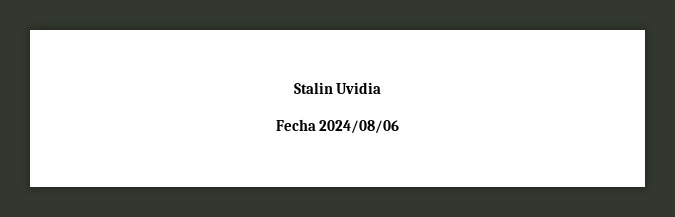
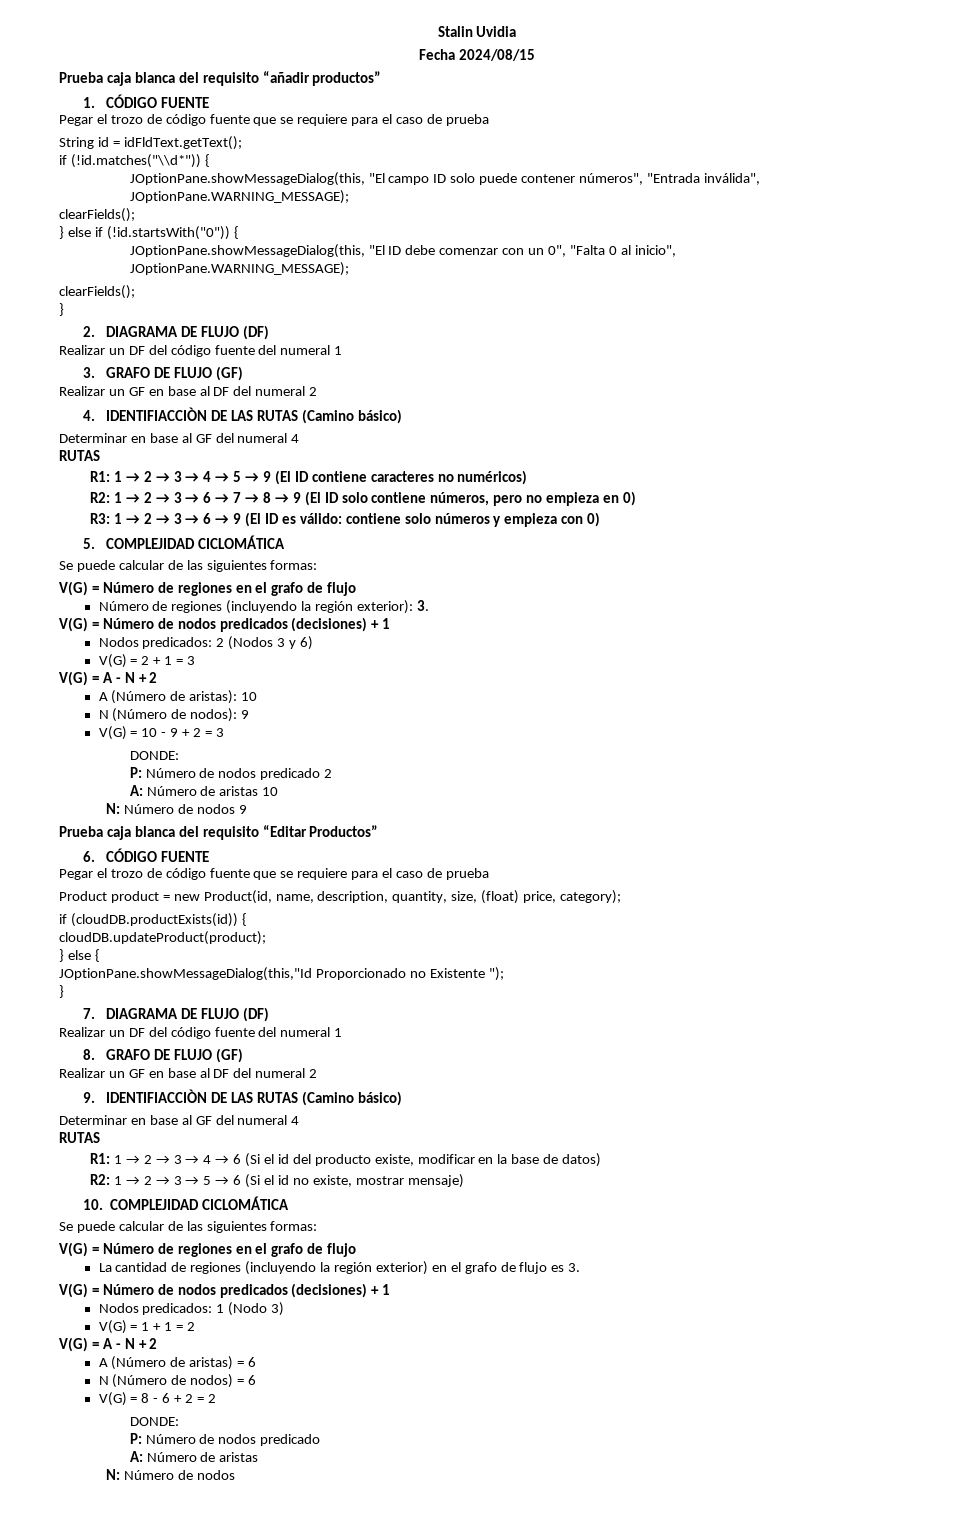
[319,120,400,134] 2024/08/06 -> [458,49,535,61] [59,71,382,86] [82,94,210,108] [59,114,489,126] [59,136,242,150] [59,154,210,168] [129,172,760,186] [129,190,349,204] [59,208,135,222] [59,226,239,240] [129,244,676,258] [129,262,349,276] [59,285,135,299] [59,303,64,316] [82,325,269,340] [59,345,343,357] [82,366,243,381] [59,386,318,396] [82,407,402,424] [59,433,300,443] [59,450,100,461] [89,470,528,485] [89,491,636,506] [89,512,601,527] [82,535,286,549] [59,560,318,572] [59,581,357,596] [98,600,429,614] [59,617,391,632] [98,636,313,650] [98,654,195,668] [59,671,158,686] [98,690,258,704] [98,708,250,722] [98,726,224,740] [129,751,179,760] [129,767,333,780] [129,785,279,796] [106,803,247,814] [59,825,379,840] [82,848,210,862] [59,868,489,880] [59,890,622,904] [59,913,247,927] [59,931,266,945] [59,949,100,962] [59,967,504,981] [59,985,64,998] [82,1007,269,1022] [59,1027,343,1039] [82,1048,243,1063] [59,1068,318,1078] [82,1089,402,1106] [59,1115,300,1125] [59,1132,100,1143] [89,1153,602,1167] [89,1174,464,1188] [82,1196,289,1210] [59,1221,318,1233] [59,1242,357,1257] [98,1261,581,1275] [59,1283,391,1298] [98,1302,285,1316] [98,1320,195,1334] [59,1337,158,1352] [98,1356,257,1370] [98,1374,257,1388] [98,1392,216,1406] [129,1417,179,1426] [129,1433,321,1446] [129,1451,259,1462] [106,1469,235,1480] 2024/08/15 // Prueba caja blanca del requisito “añadir productos” // 1. CÓDIGO FUENTE // Pegar el trozo de código fuente que se requiere para el caso de prueba // String id = idFldText.getText(); // if (!id.matches("\\d*")) { // JOptionPane.showMessageDialog(this, "El campo ID solo puede contener números", "Entrada inválida", JOptionPane.WARNING_MESSAGE); // clearFields(); // } else if (!id.startsWith("0")) { // JOptionPane.showMessageDialog(this, "El ID debe comenzar con un 0", "Falta 0 al inicio", JOptionPane.WARNING_MESSAGE); // clearFields(); // } // 2. DIAGRAMA DE FLUJO (DF) // Realizar un DF del código fuente del numeral 1 // 3. GRAFO DE FLUJO (GF) // Realizar un GF en base al DF del numeral 2 // 4. IDENTIFIACCIÒN DE LAS RUTAS (Camino básico) // Determinar en base al GF del numeral 4 // RUTAS // R1: 1 → 2 → 3 → 4 → 5 → 9 (El ID contiene caracteres no numéricos) // R2: 1 → 2 → 3 → 6 → 7 → 8 → 9 (El ID solo contiene números, pero no empieza en 0) // R3: 1 → 2 → 3 → 6 → 9 (El ID es válido: contiene solo números y empieza con 0) // 5. COMPLEJIDAD CICLOMÁTICA // Se puede calcular de las siguientes formas: // V(G) = Número de regiones en el grafo de flujo // Número de regiones (incluyendo la región exterior): 3. // V(G) = Número de nodos predicados (decisiones) + 1 // Nodos predicados: 2 (Nodos 3 y 6) // V(G) = 2 + 1 = 3 // V(G) = A - N + 2 // A (Número de aristas): 10 // N (Número de nodos): 9 // V(G) = 10 - 9 + 2 = 3 // DONDE: // P: Número de nodos predicado 2 // A: Número de aristas 10 // N: Número de nodos 9 // Prueba caja blanca del requisito “Editar Productos” // 6. CÓDIGO FUENTE // Pegar el trozo de código fuente que se requiere para el caso de prueba // Product product = new Product(id, name, description, quantity, size, (float) price, category); // if (cloudDB.productExists(id)) { // cloudDB.updateProduct(product); // } else { // JOptionPane.showMessageDialog(this,"Id Proporcionado no Existente "); // } // 7. DIAGRAMA DE FLUJO (DF) // Realizar un DF del código fuente del numeral 1 // 8. GRAFO DE FLUJO (GF) // Realizar un GF en base al DF del numeral 2 // 9. IDENTIFIACCIÒN DE LAS RUTAS (Camino básico) // Determinar en base al GF del numeral 4 // RUTAS // R1: 1 → 2 → 3 → 4 → 6 (Si el id del producto existe, modificar en la base de datos) // R2: 1 → 2 → 3 → 5 → 6 (Si el id no existe, mostrar mensaje) // 10. COMPLEJIDAD CICLOMÁTICA // Se puede calcular de las siguientes formas: // V(G) = Número de regiones en el grafo de flujo // La cantidad de regiones (incluyendo la región exterior) en el grafo de flujo es 3. // V(G) = Número de nodos predicados (decisiones) + 1 // Nodos predicados: 1 (Nodo 3) // V(G) = 1 + 1 = 2 // V(G) = A - N + 2 // A (Número de aristas) = 6 // N (Número de nodos) = 6 // V(G) = 8 - 6 + 2 = 2 // DONDE: // P: Número de nodos predicado // A: Número de aristas // N: Número de nodos

